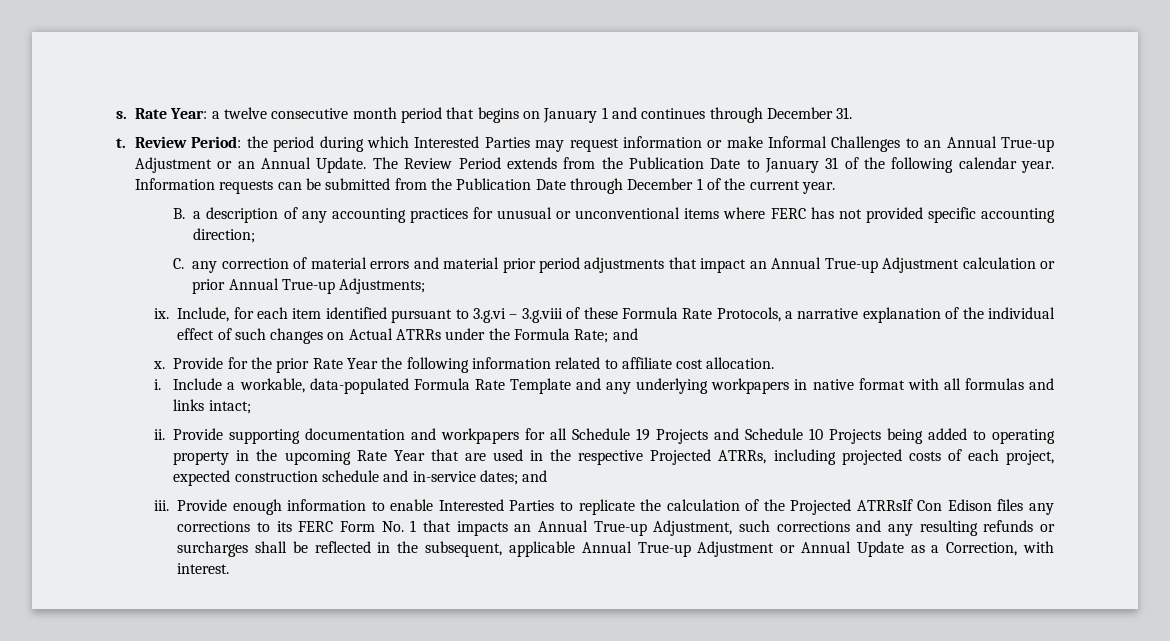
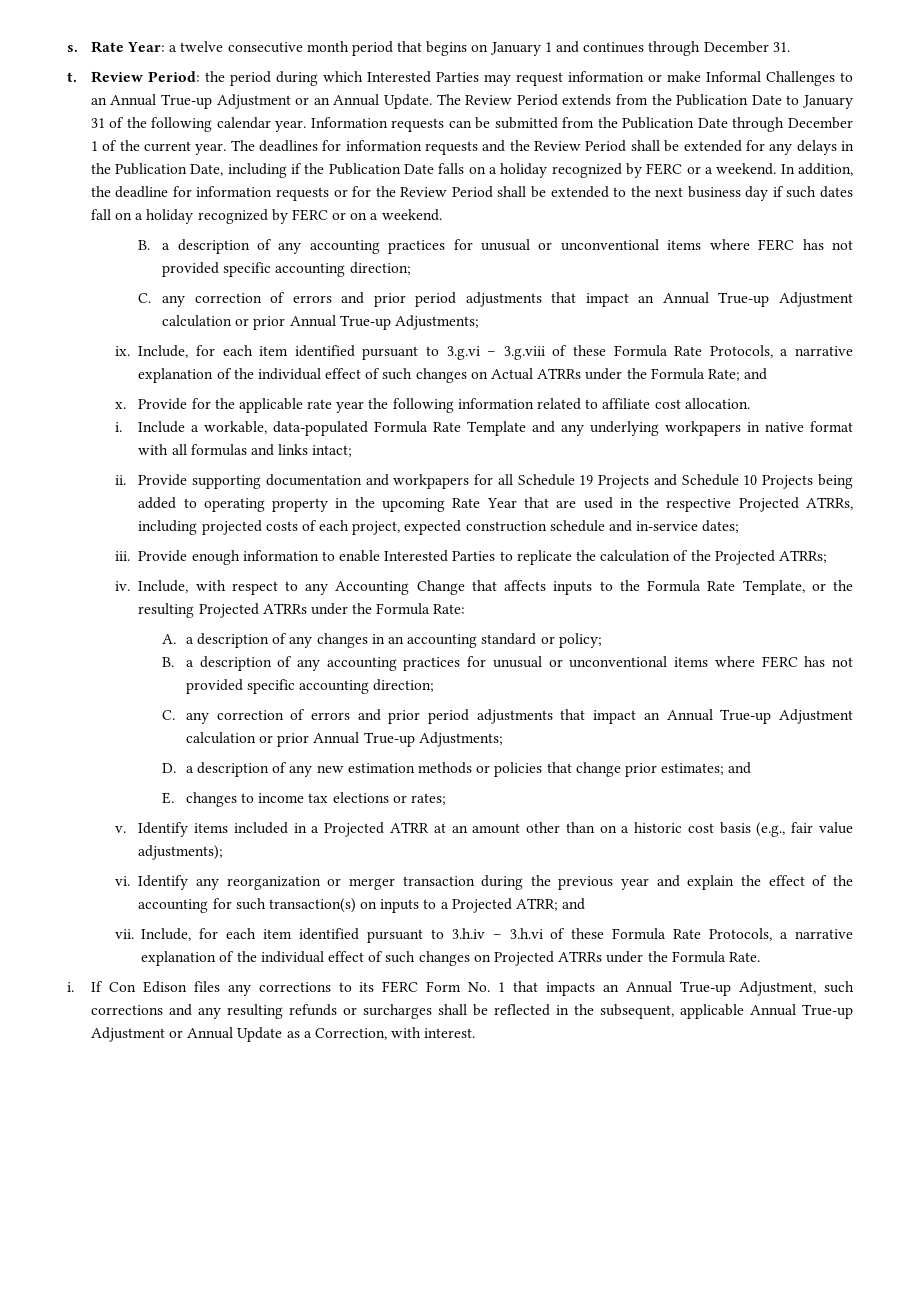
(835, 188) none -> [230,140,854,155] [90,163,854,178] [90,186,854,201] [90,209,442,224] The deadlines for information requests and the Review Period shall be extended for any delays in the Publication Date, including if the Publication Date falls on a holiday recognized by FERC or a weekend. In addition, the deadline for information requests or for the Review Period shall be extended to the next business day if such dates fall on a holiday recognized by FERC or on a weekend.
[310,257,500,269] material errors and material -> [292,292,365,304] errors and
[276,358,378,373] prior Rate Year -> [238,398,365,413] applicable rate year
[522,470,548,482] and -> (740, 526) none
[856,499,913,511] ATRRsIf -> [778,550,827,563] [114,580,853,595] [138,603,466,618] [162,633,602,648] [162,656,853,671] [185,679,435,694] [162,709,853,724] [185,732,503,747] [162,762,752,777] [162,792,446,807] [114,822,853,837] [138,845,224,860] [114,875,854,890] [138,898,586,913] [114,928,853,943] [141,951,760,966] [67,981,103,992] ATRRs; // iv. Include, with respect to any Accounting Change that affects inputs to the Formula Rate Template, or the resulting Projected ATRRs under the Formula Rate: // A. a description of any changes in an accounting standard or policy; // B. a description of any accounting practices for unusual or unconventional items where FERC has not provided specific accounting direction; // C. any correction of errors and prior period adjustments that impact an Annual True-up Adjustment calculation or prior Annual True-up Adjustments; // D. a description of any new estimation methods or policies that change prior estimates; and // E. changes to income tax elections or rates; // v. Identify items included in a Projected ATRR at an amount other than on a historic cost basis (e.g., fair value adjustments); // vi. Identify any reorganization or merger transaction during the previous year and explain the effect of the accounting for such transaction(s) on inputs to a Projected ATRR; and // vii. Include, for each item identified pursuant to 3.h.iv – 3.h.vi of these Formula Rate Protocols, a narrative explanation of the individual effect of such changes on Projected ATRRs under the Formula Rate. // i. If

